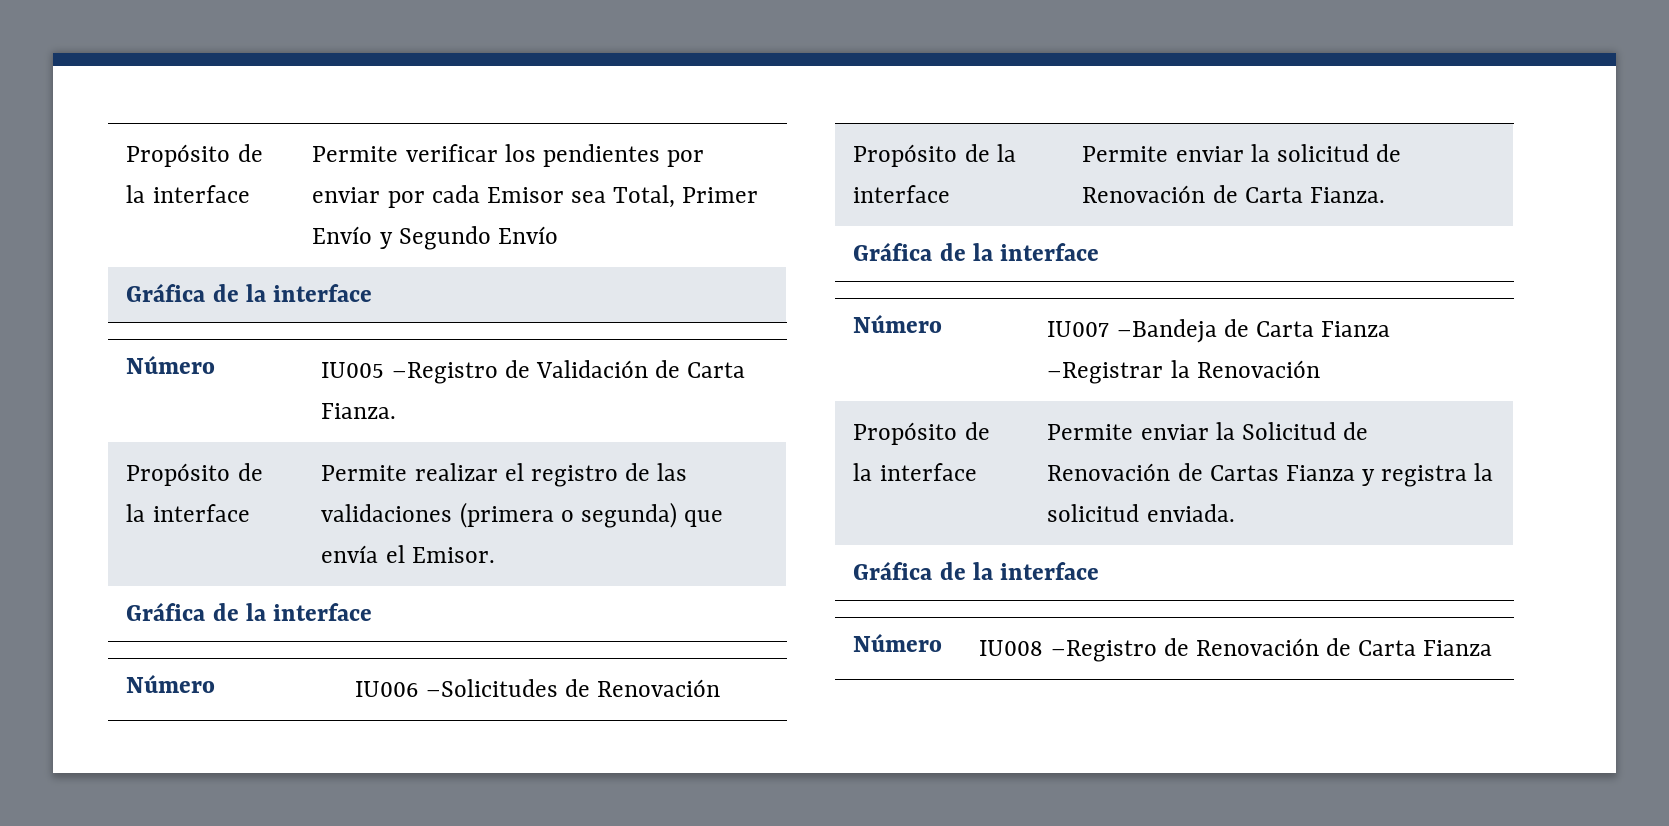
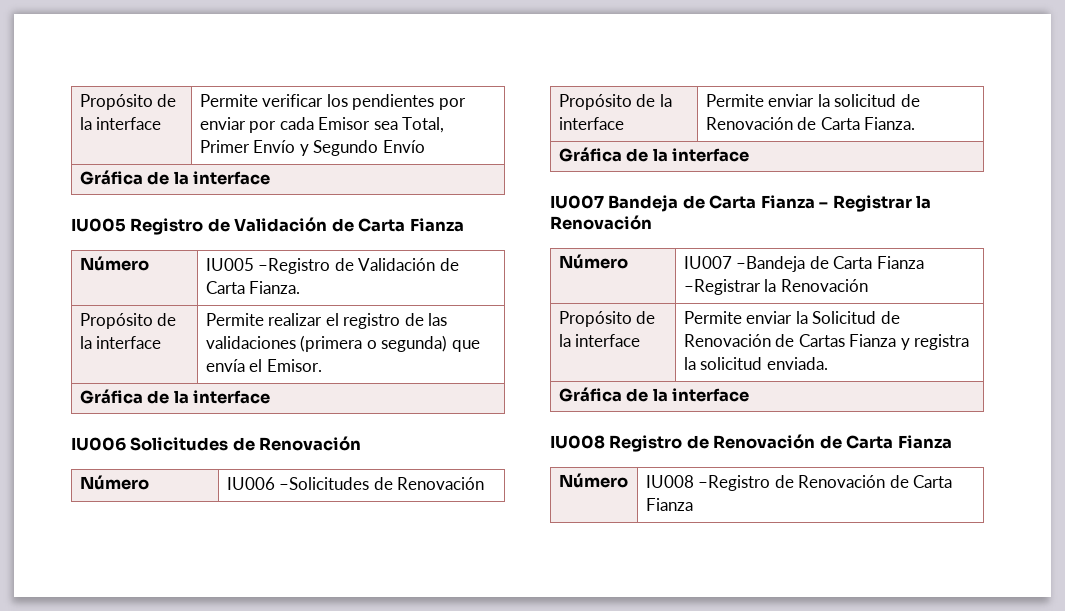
(372, 293) none -> [71,217,464,235] // IU005 Registro de Validación de Carta Fianza
(372, 612) none -> [71,436,362,451] // IU006 Solicitudes de Renovación
(1099, 252) none -> [550,195,932,212] [550,215,652,230] // IU007 Bandeja de Carta Fianza – Registrar la Renovación
(1099, 571) none -> [550,434,952,452] // IU008 Registro de Renovación de Carta Fianza

